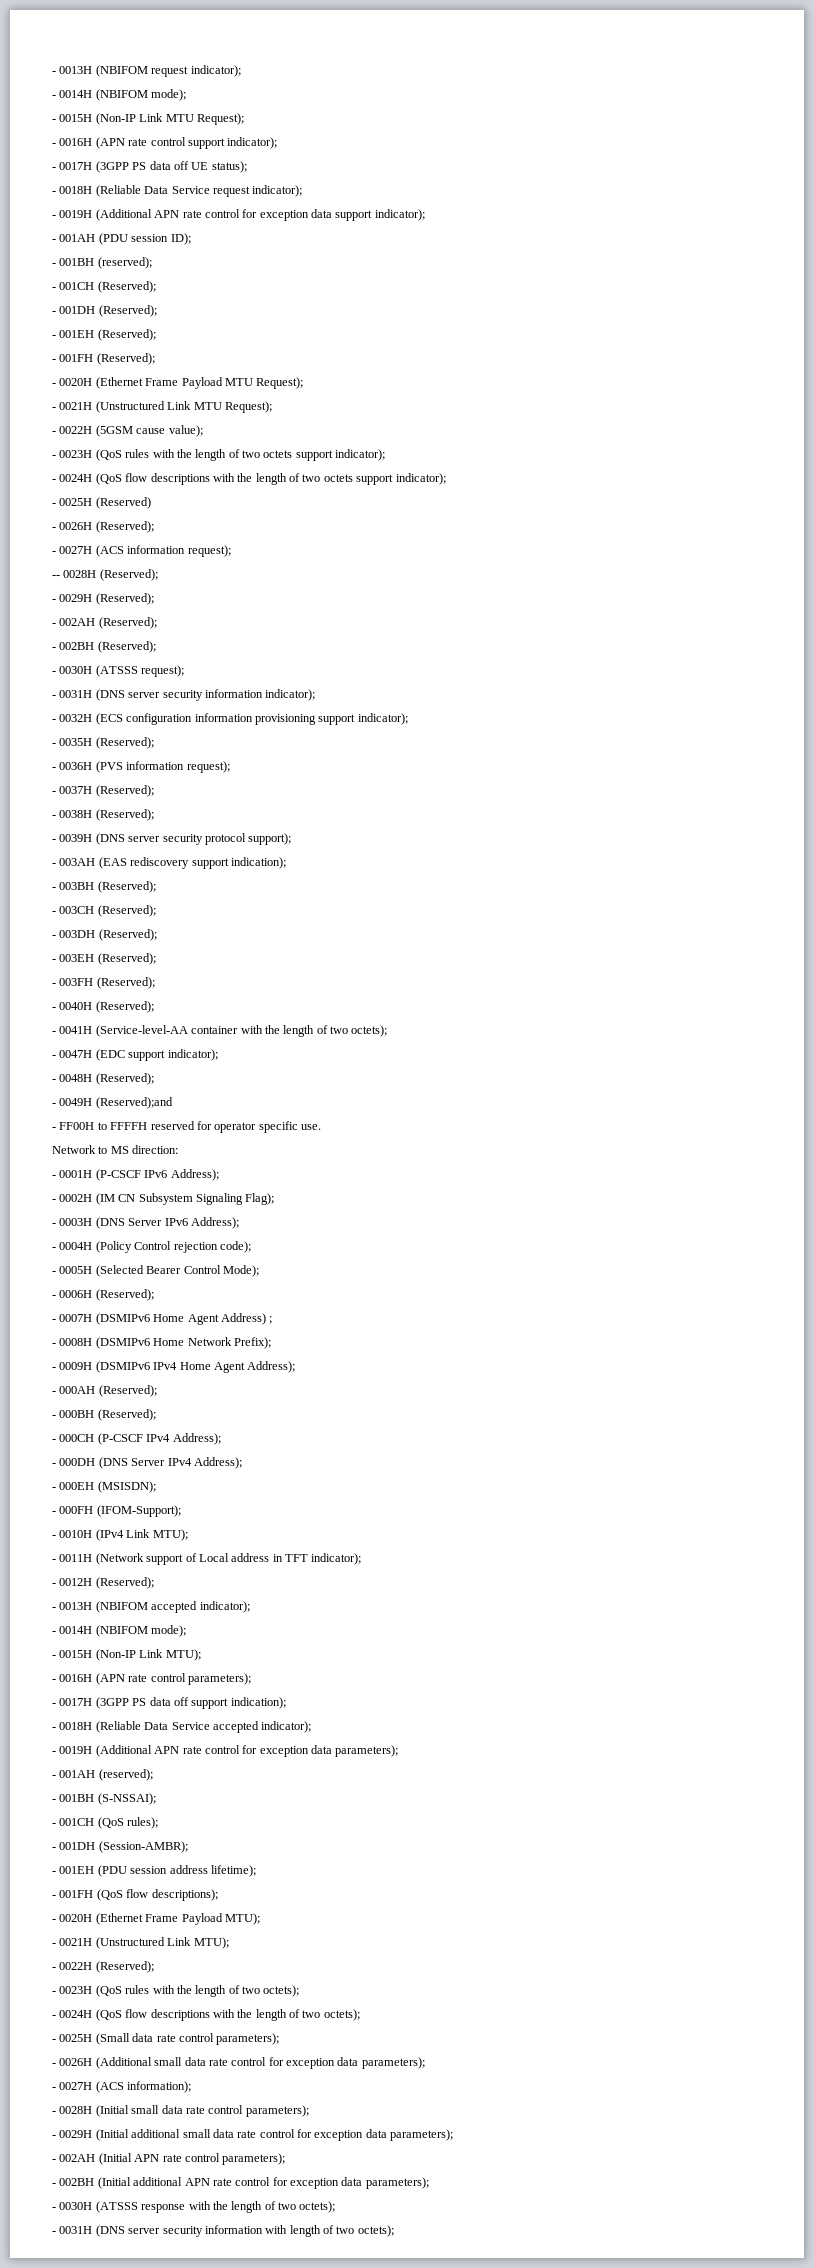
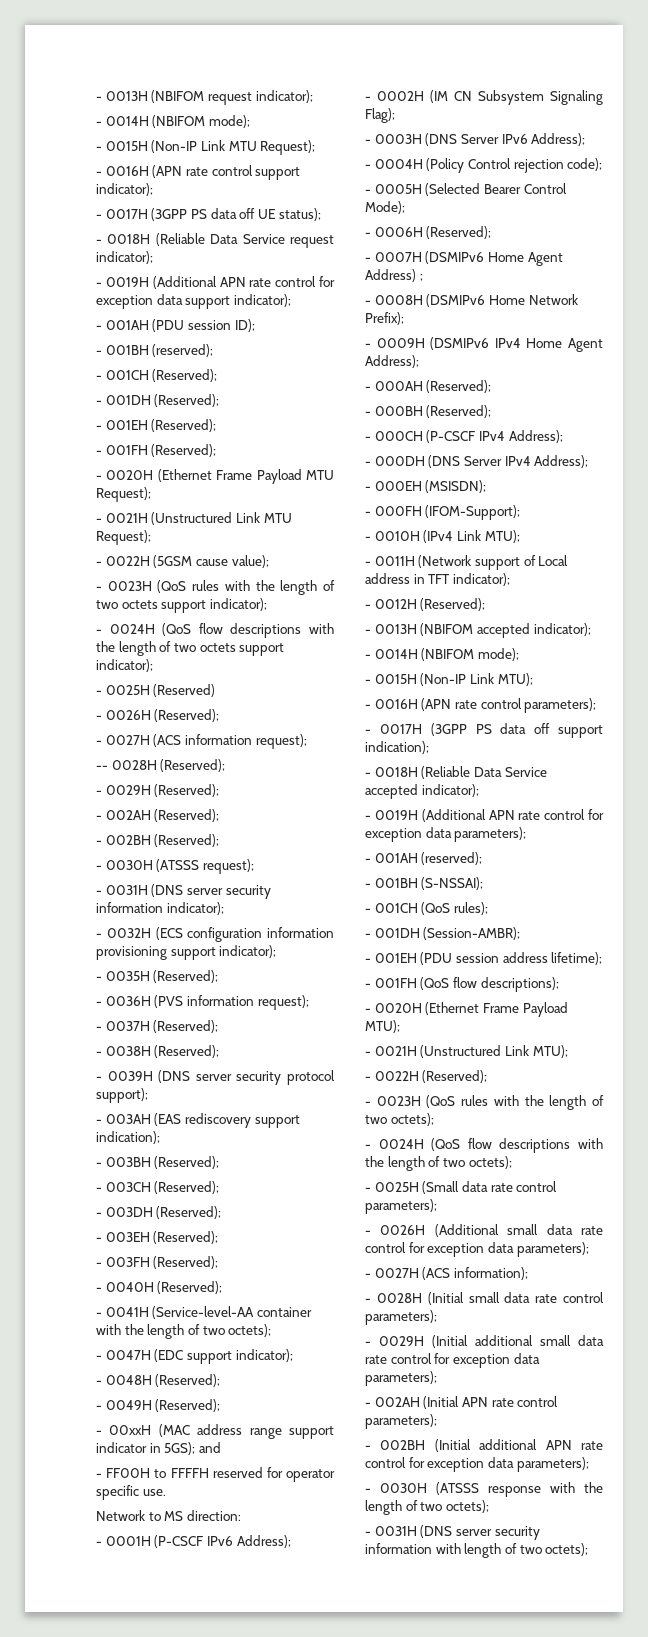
[95,1097,173,1109] (Reserved);and -> [155,1399,221,1412] [96,1424,334,1439] [96,1442,221,1455] (Reserved); // - 00xxH (MAC address range support indicator in 5GS); and

